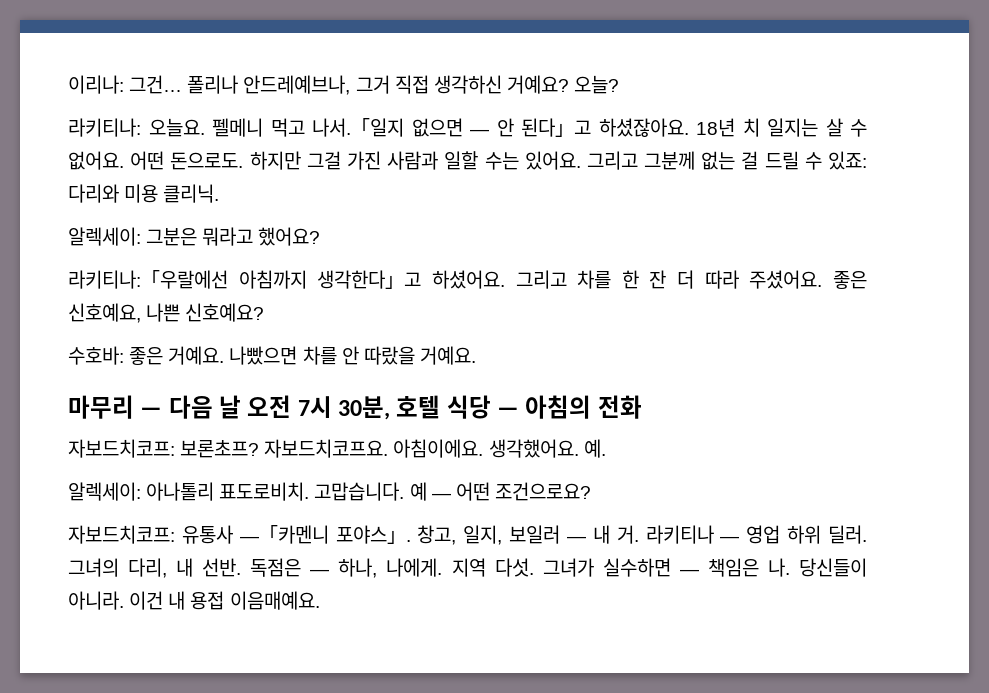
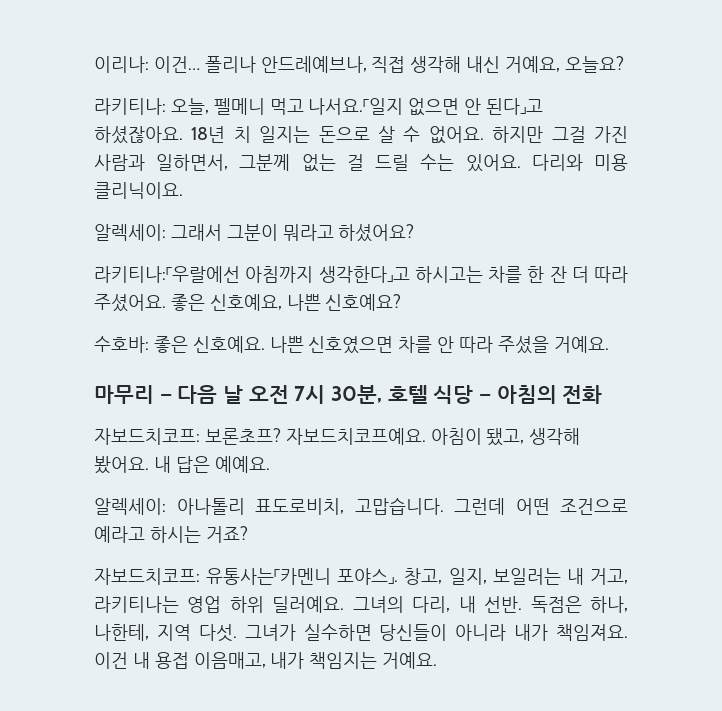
[129,75,183,94] 그건… -> [153,56,200,73] 이건…
[355,75,620,94] [68,118,205,137] 그거 직접 생각하신 거예요? 오늘? // 라키티나: 오늘요. -> [371,56,624,73] [94,98,209,115] 직접 생각해 내신 거예요, 오늘요? // 라키티나: 오늘,
[312,118,351,137] 나서. -> [308,98,364,115] 나서요.
[470,129,489,135] — -> (460, 107) none
(818, 127) none -> [318,126,370,143] 돈으로
[130,151,244,170] 어떤 돈으로도. -> (484, 135) none
[444,151,638,170] 일할 수는 있어요. 그리고 -> [156,154,229,171] 일하면서,
[804,151,867,170] 수 있죠: -> [420,154,521,172] 수는 있어요.
[163,184,220,203] [68,227,321,246] 클리닉. // 알렉세이: 그분은 뭐라고 했어요? -> [94,182,183,199] [94,224,415,242] 클리닉이요. // 알렉세이: 그래서 그분이 뭐라고 하셨어요?
[431,270,567,289] 하셨어요. 그리고 -> [414,266,483,283] 하시고는
[168,346,415,365] 거예요. 나빴으면 차를 안 따랐을 -> [192,336,549,354] 신호예요. 나쁜 신호였으면 차를 안 따라 주셨을
[264,439,606,458] [68,482,591,501] [68,525,259,544] 자보드치코프요. 아침이에요. 생각했어요. 예. // 알렉세이: 아나톨리 표도로비치. 고맙습니다. 예 — 어떤 조건으로요? // 자보드치코프: 유통사 — -> [285,428,581,446] [94,456,270,474] [94,497,628,515] [94,526,248,543] [94,568,275,585] 자보드치코프예요. 아침이 됐고, 생각해 봤어요. 내 답은 예예요. // 알렉세이: 아나톨리 표도로비치, 고맙습니다. 그런데 어떤 조건으로 예라고 하시는 거죠? // 자보드치코프: 유통사는
[509,525,740,544] 보일러 — 내 거. 라키티나 — -> [492,568,629,585] [94,596,179,613] 보일러는 내 거고, 라키티나는
[828,525,868,544] 딜러. -> [272,596,345,613] 딜러예요.
[310,558,443,578] — 하나, 나에게. -> [590,596,628,613] [94,624,149,641] 하나, 나한테,
[679,558,868,577] [68,591,320,610] — 책임은 나. 당신들이 아니라. 이건 내 용접 이음매예요. -> [379,624,628,641] [94,652,438,669] 당신들이 아니라 내가 책임져요. 이건 내 용접 이음매고, 내가 책임지는 거예요.

